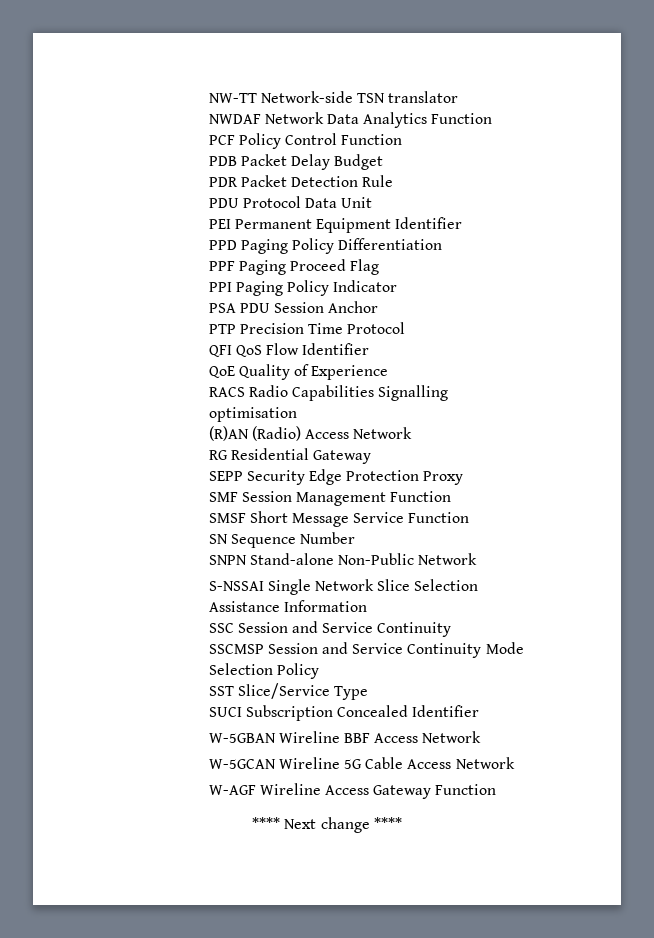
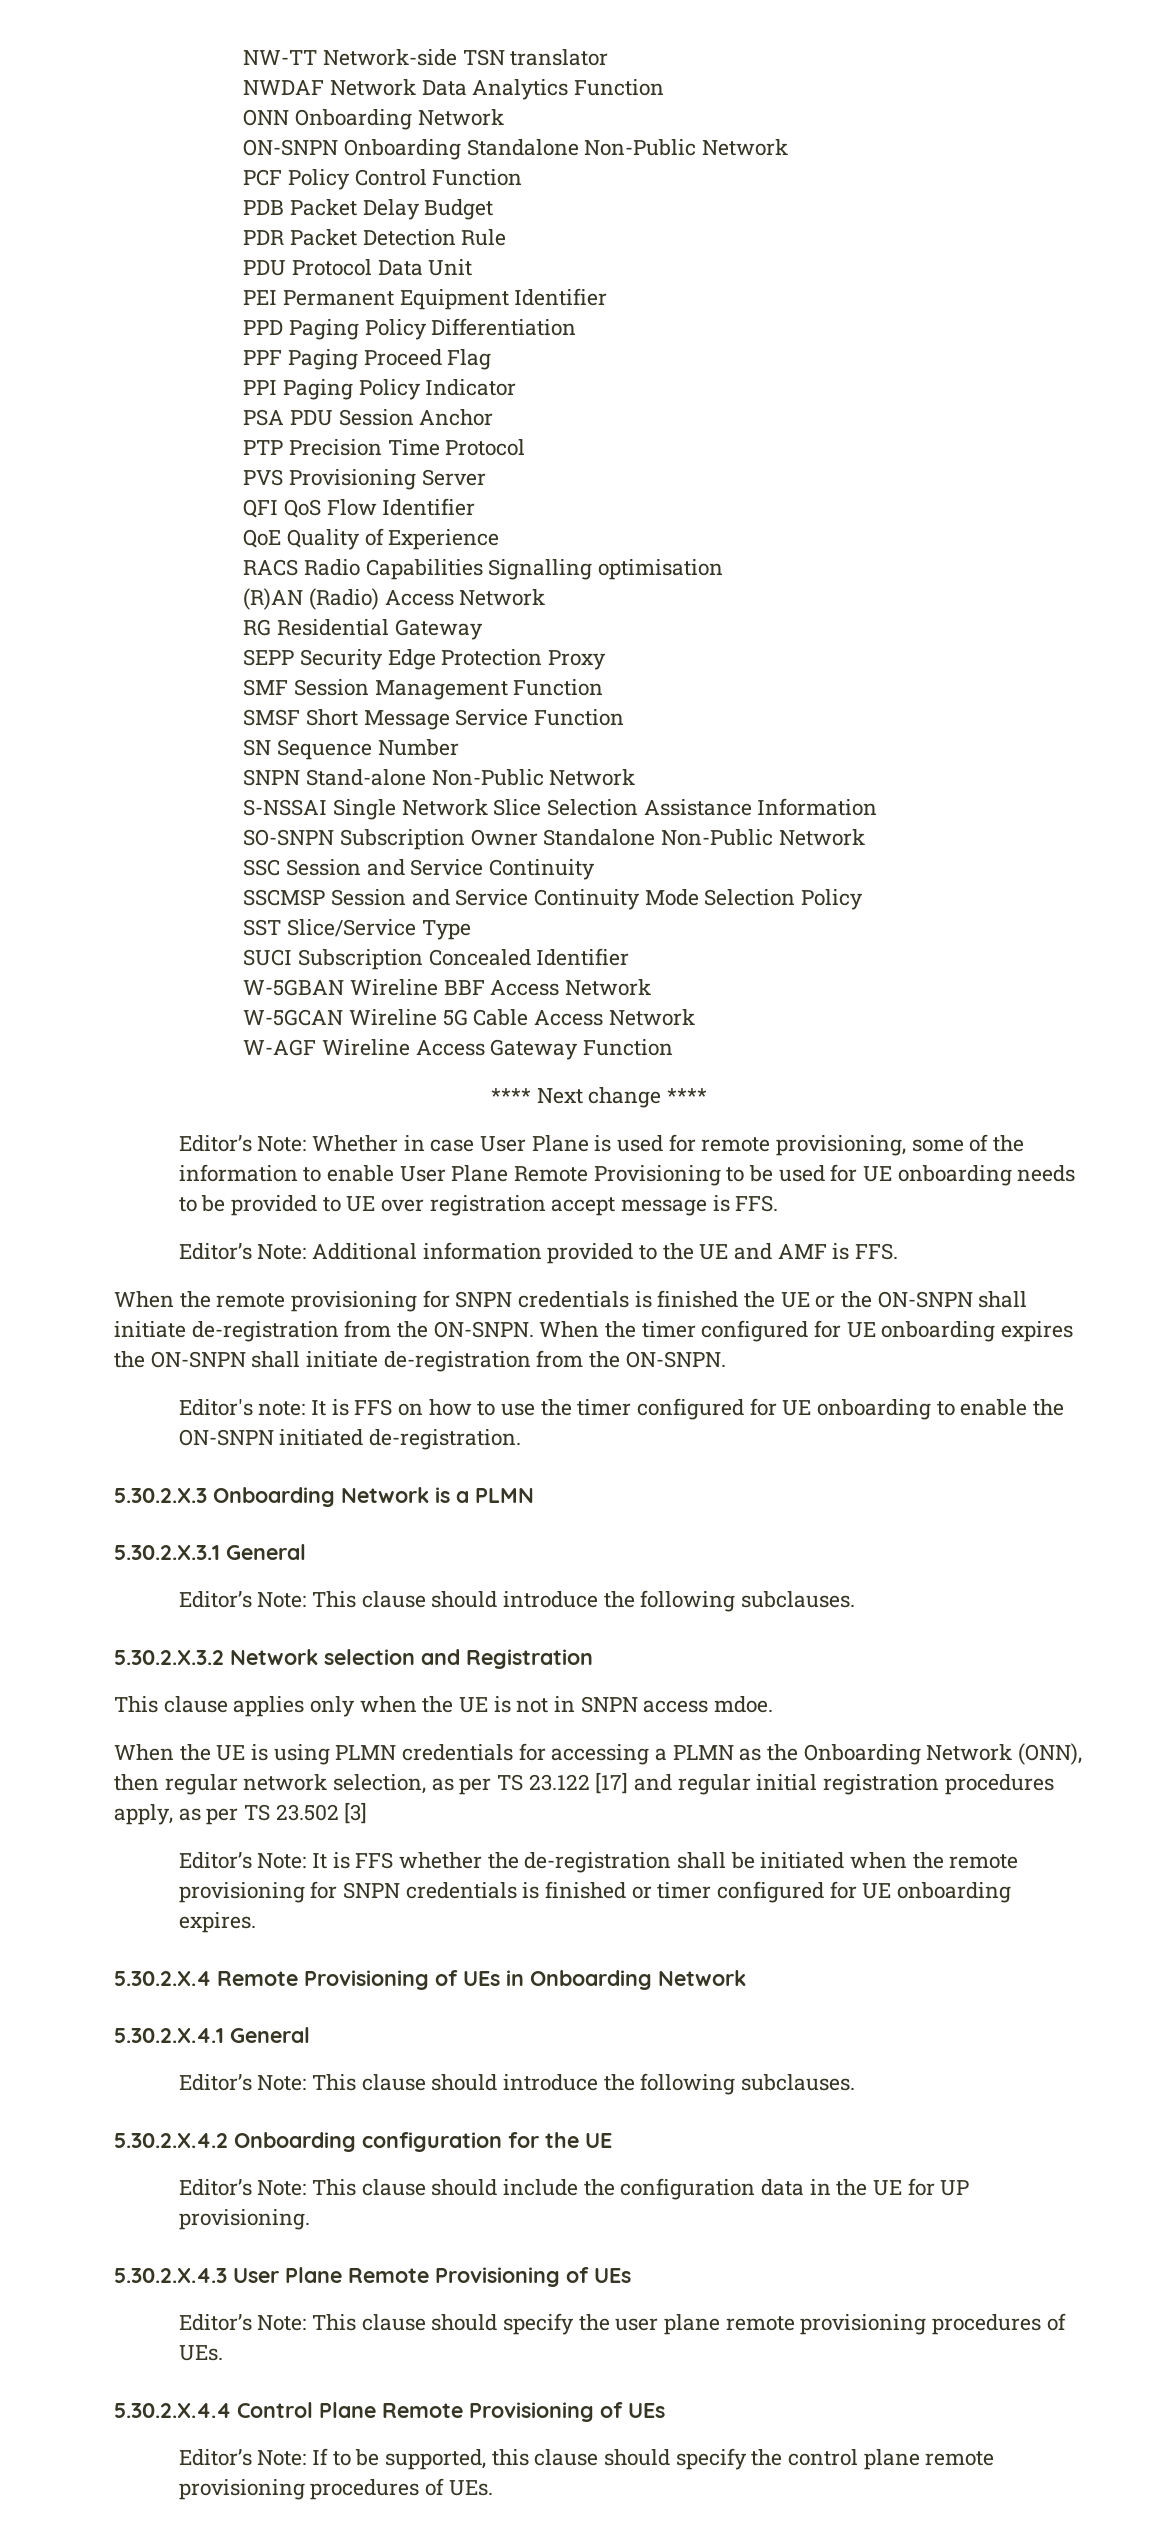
(493, 118) none -> [243,109,504,130] [243,139,788,160] // ONN Onboarding Network // ON-SNPN Onboarding Standalone Non-Public Network
(406, 328) none -> [243,469,486,490] // PVS Provisioning Server
(367, 606) none -> [243,829,865,850] // SO-SNPN Subscription Owner Standalone Non-Public Network
(402, 823) none -> [178,1134,1025,1156] [178,1164,1076,1186] [178,1195,779,1216] [178,1242,899,1264] [114,1290,1028,1312] [114,1320,1074,1342] [114,1350,726,1372] [178,1398,1065,1420] [178,1429,521,1450] [114,1487,534,1507] [114,1544,306,1560] [178,1590,856,1612] [114,1649,593,1669] [114,1696,774,1717] [114,1743,1083,1765] [114,1772,1054,1795] [114,1802,368,1825] [178,1852,1019,1873] [178,1881,1012,1903] [178,1912,256,1933] [114,1970,746,1990] [114,2027,310,2043] [178,2073,856,2095] [114,2132,612,2152] [178,2178,970,2200] [178,2209,310,2230] [114,2267,631,2287] [178,2313,1066,2335] [178,2345,223,2361] [114,2402,665,2422] [178,2448,995,2470] [178,2478,493,2500] // Editor’s Note: Whether in case User Plane is used for remote provisioning, some of the information to enable User Plane Remote Provisioning to be used for UE onboarding needs to be provided to UE over registration accept message is FFS. // Editor’s Note: Additional information provided to the UE and AMF is FFS. // When the remote provisioning for SNPN credentials is finished the UE or the ON-SNPN shall initiate de-registration from the ON-SNPN. When the timer configured for UE onboarding expires the ON-SNPN shall initiate de-registration from the ON-SNPN. // Editor's note: It is FFS on how to use the timer configured for UE onboarding to enable the ON-SNPN initiated de-registration. // 5.30.2.X.3 Onboarding Network is a PLMN // 5.30.2.X.3.1 General // Editor’s Note: This clause should introduce the following subclauses. // 5.30.2.X.3.2 Network selection and Registration // This clause applies only when the UE is not in SNPN access mdoe. // When the UE is using PLMN credentials for accessing a PLMN as the Onboarding Network (ONN), then regular network selection, as per TS 23.122 [17] and regular initial registration procedures apply, as per TS 23.502 [3] // Editor’s Note: It is FFS whether the de-registration shall be initiated when the remote provisioning for SNPN credentials is finished or timer configured for UE onboarding expires. // 5.30.2.X.4 Remote Provisioning of UEs in Onboarding Network // 5.30.2.X.4.1 General // Editor’s Note: This clause should introduce the following subclauses. // 5.30.2.X.4.2 Onboarding configuration for the UE // Editor’s Note: This clause should include the configuration data in the UE for UP provisioning. // 5.30.2.X.4.3 User Plane Remote Provisioning of UEs // Editor’s Note: This clause should specify the user plane remote provisioning procedures of UEs. // 5.30.2.X.4.4 Control Plane Remote Provisioning of UEs // Editor’s Note: If to be supported, this clause should specify the control plane remote provisioning procedures of UEs.

